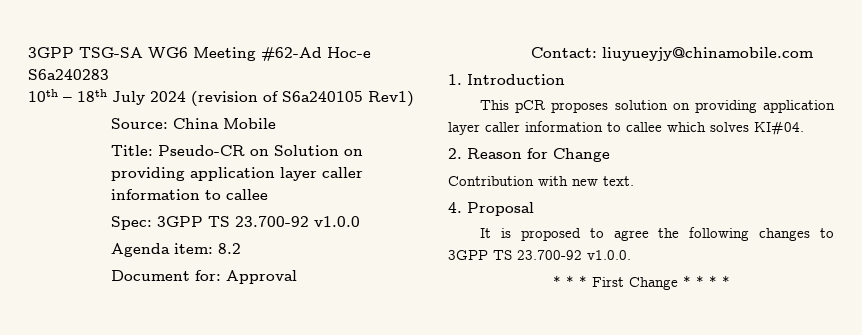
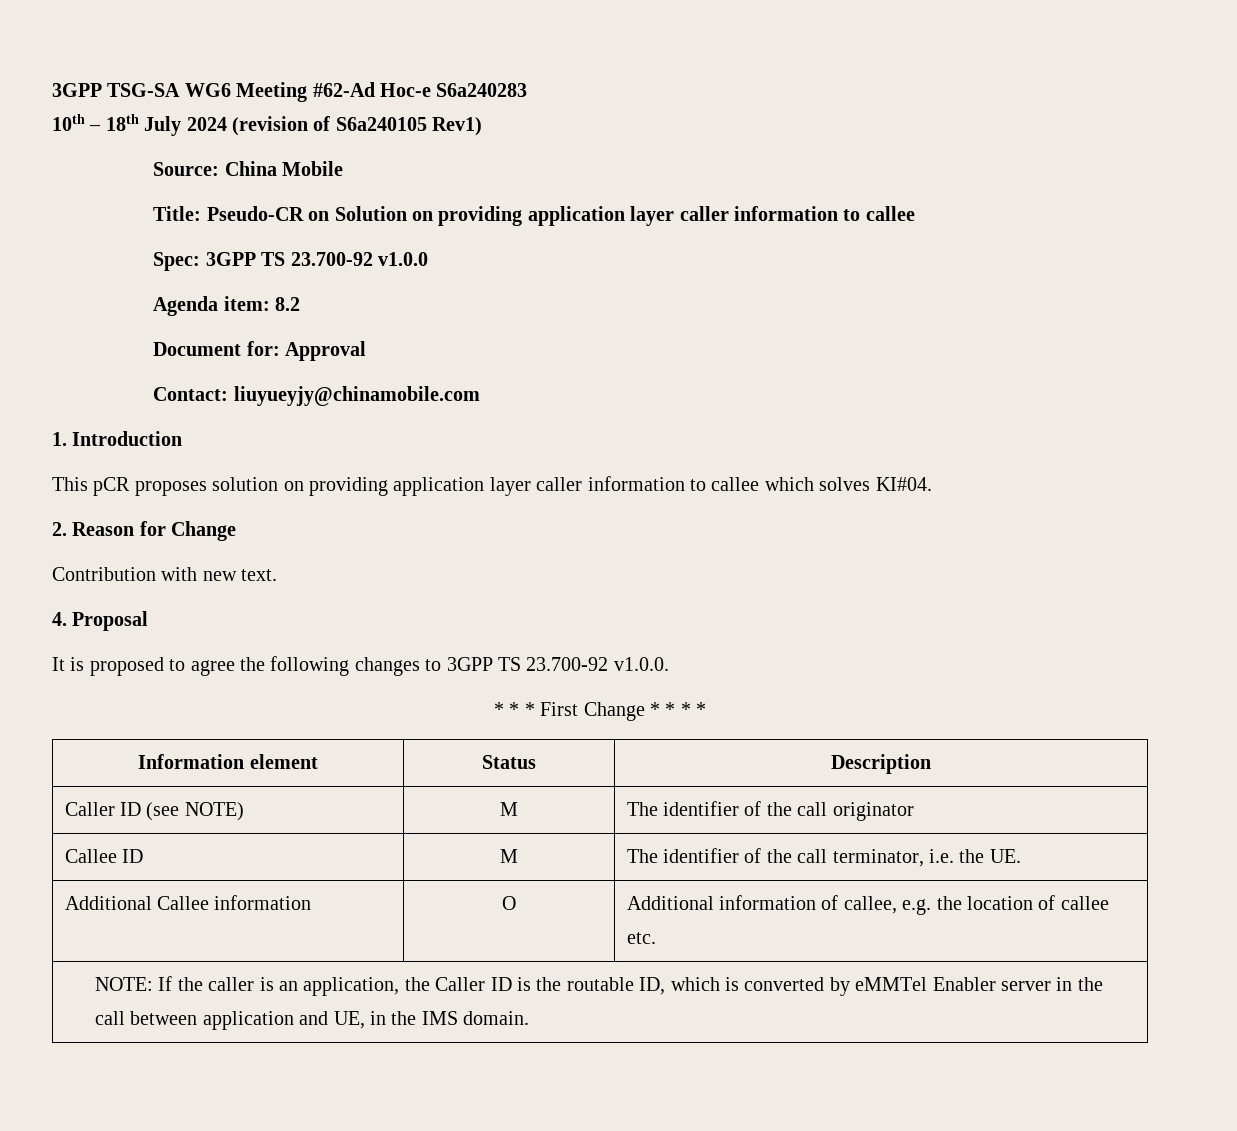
(730, 281) none -> [138,754,318,769] [482,755,536,769] [831,754,931,774] [64,802,244,821] [500,802,518,816] [626,801,914,821] [64,849,144,863] [500,849,518,863] [626,848,1021,867] [64,895,312,910] [502,896,516,910] [626,895,1109,915] [626,932,656,944] [95,976,1103,996] [95,1011,530,1030] // Information element | Status | Description // Caller ID (see NOTE) | M | The identifier of the call originator // Callee ID | M | The identifier of the call terminator, i.e. the UE. // Additional Callee information | O | Additional information of callee, e.g. the location of callee etc. // NOTE: If the caller is an application, the Caller ID is the routable ID, which is converted by eMMTel Enabler server in the call between application and UE, in the IMS domain.

